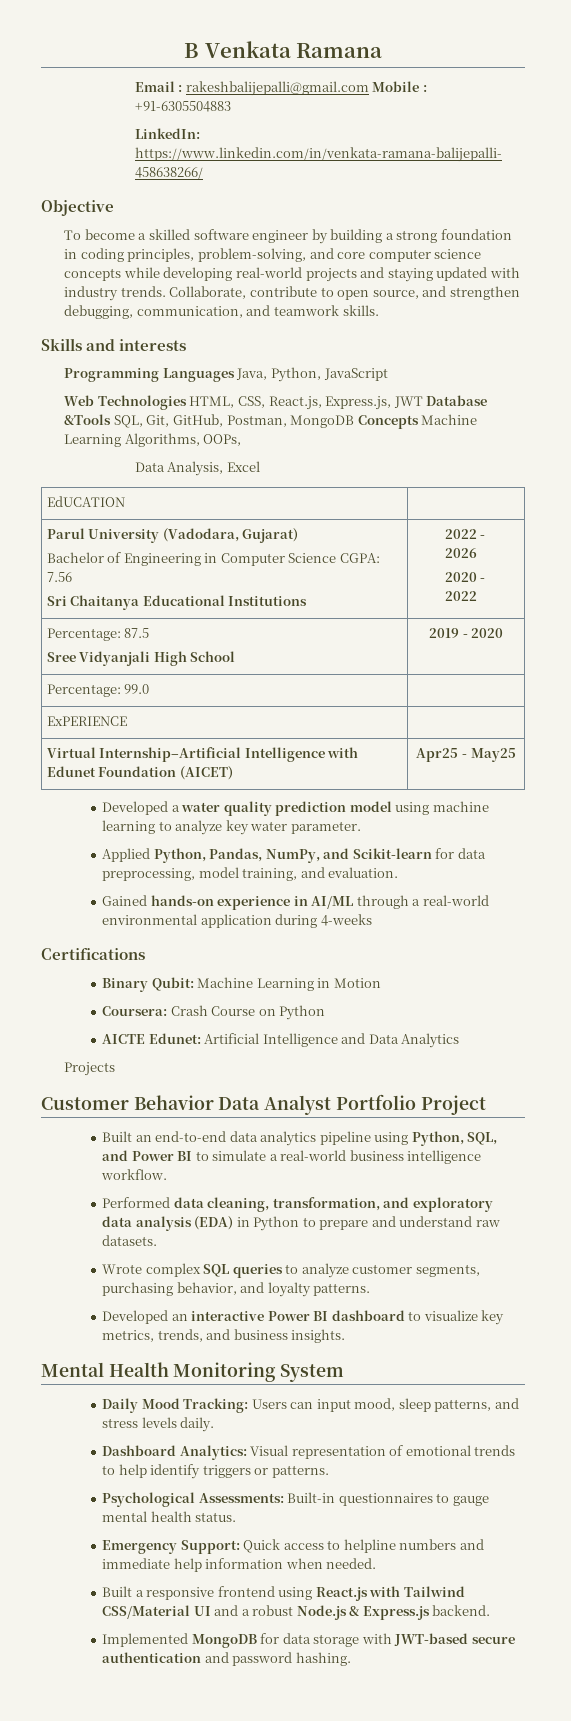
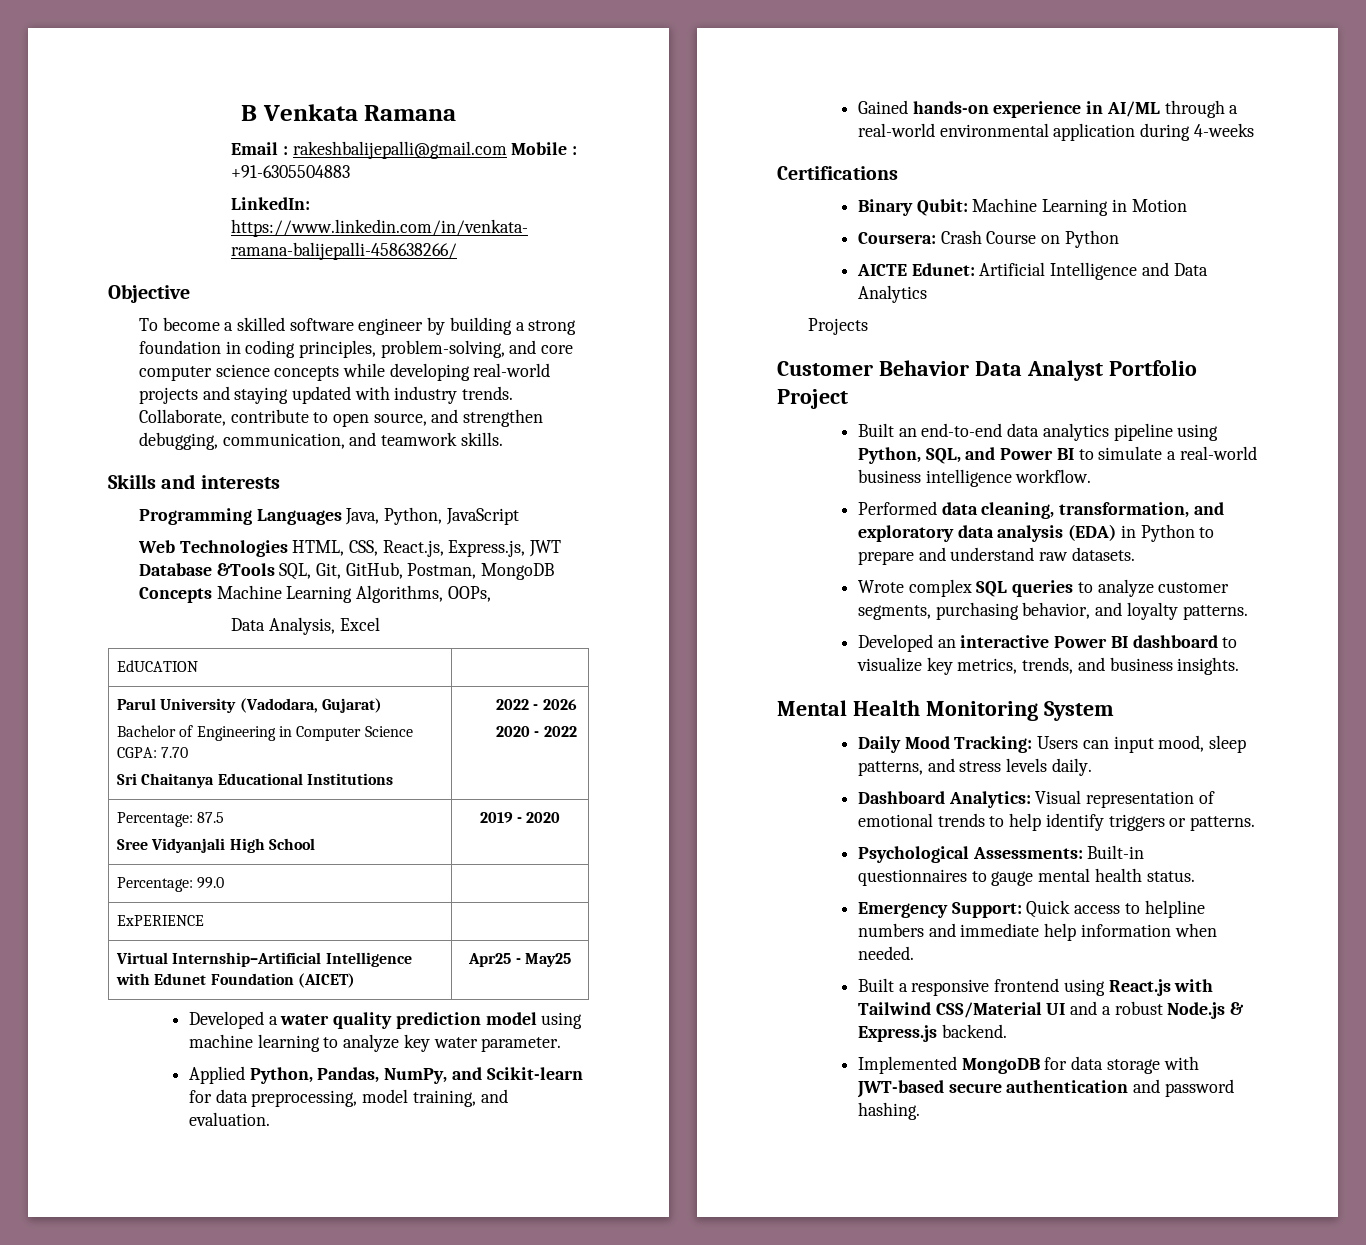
[46,572,72,582] 7.56 -> [161,747,189,758] 7.70

